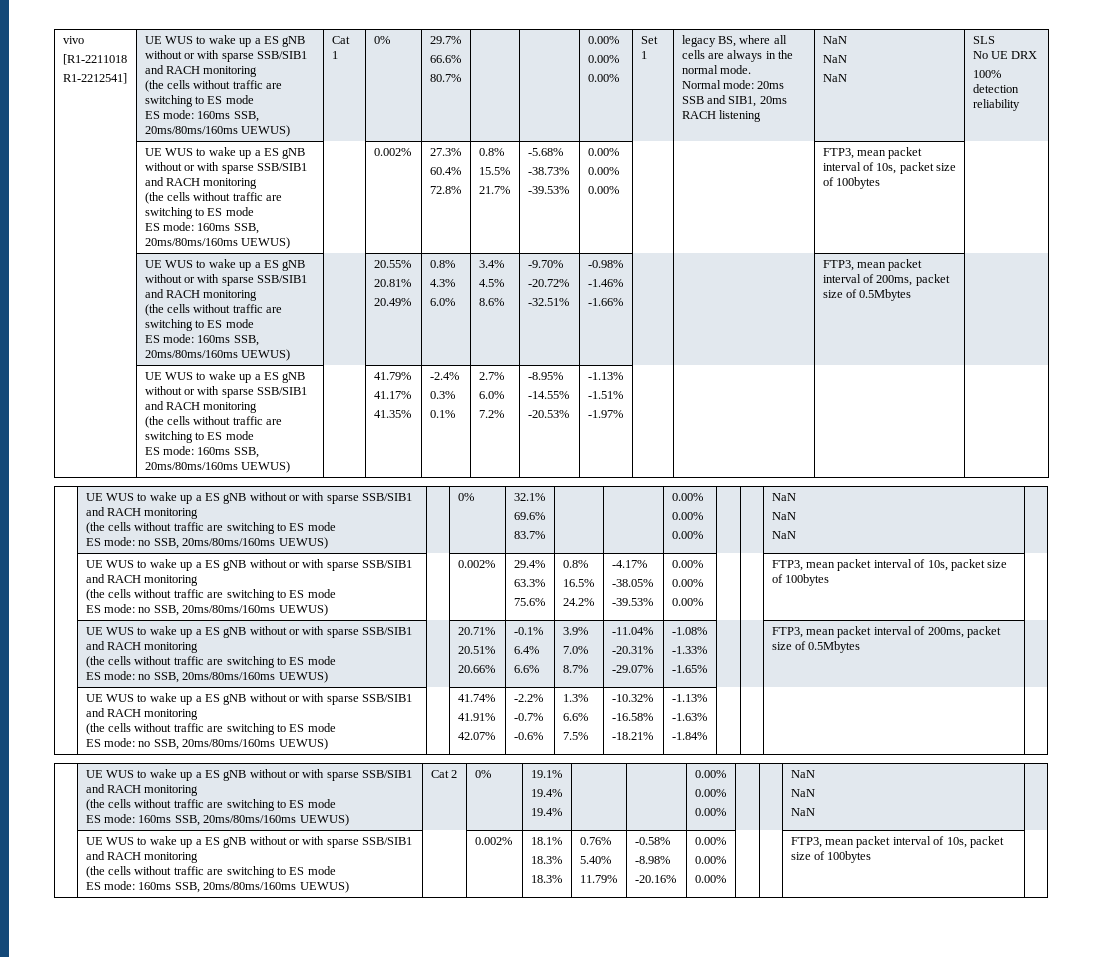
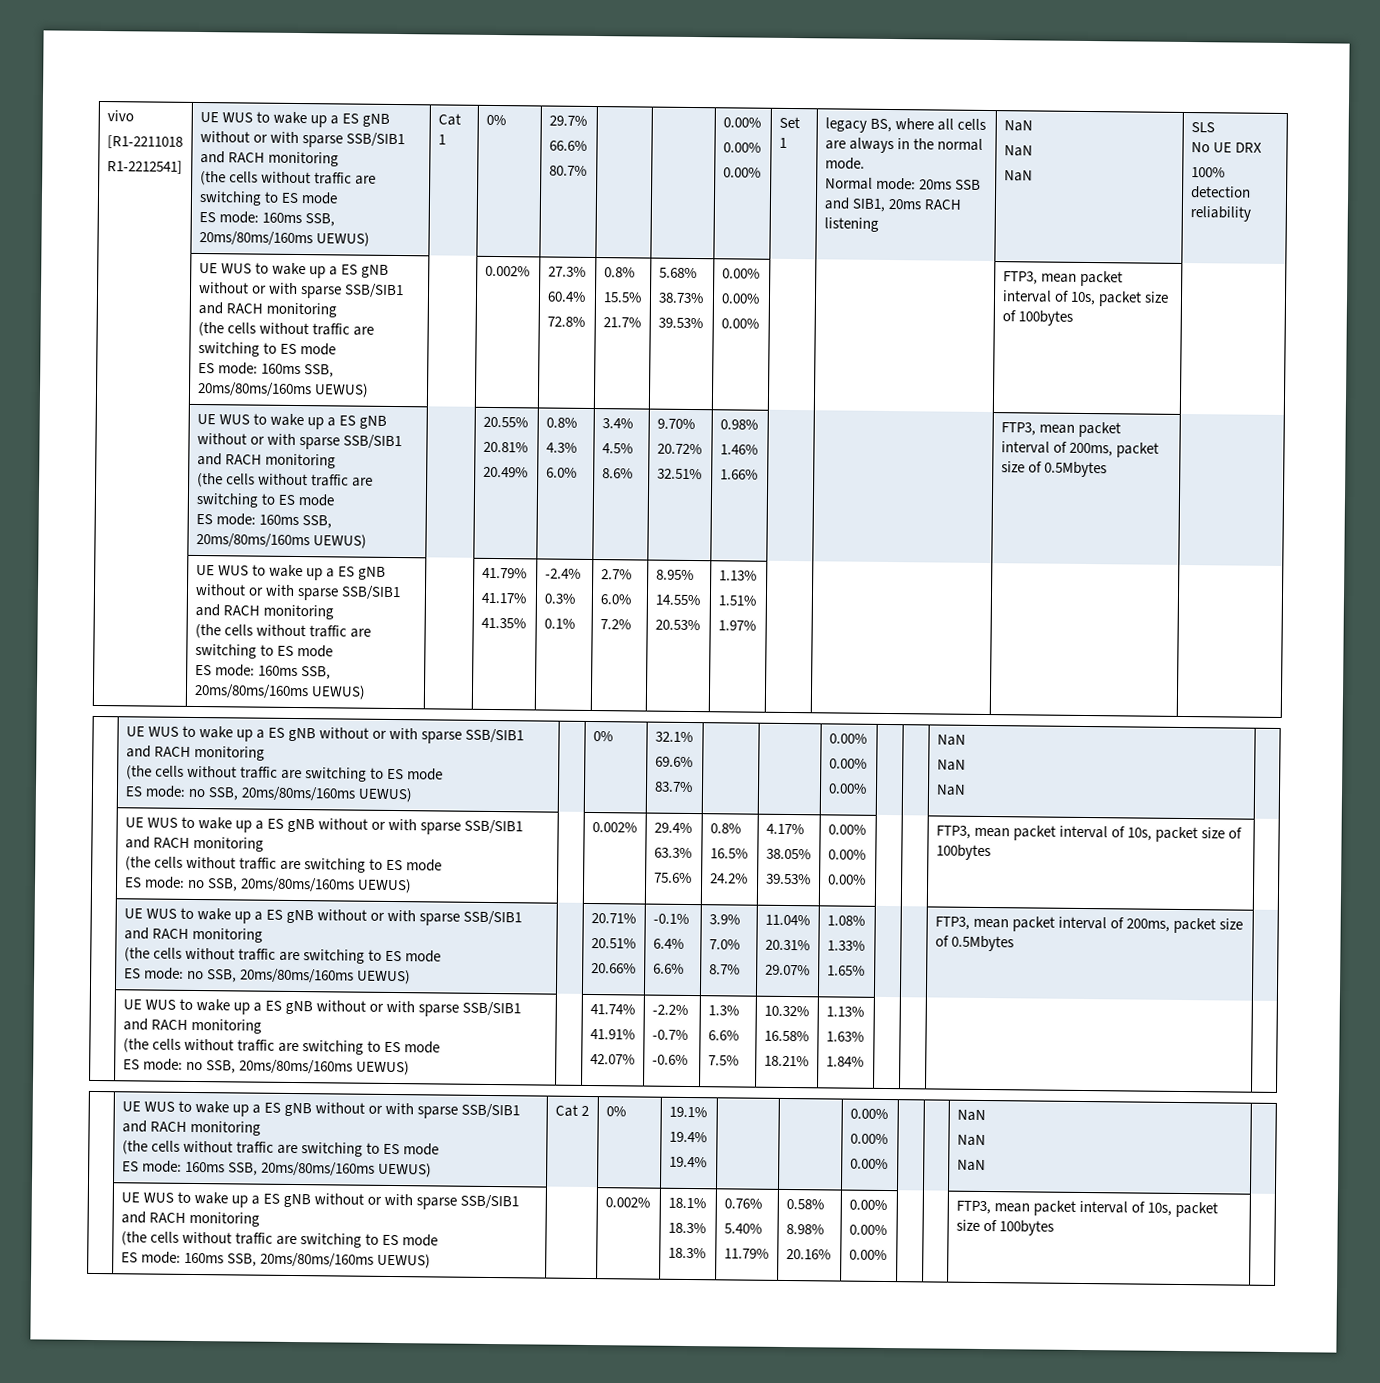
[527,148,563,156] [527,167,569,175] [527,186,569,194] -5.68% // -38.73% // -39.53% -> [658,267,697,279] [657,292,704,304] [657,317,703,329] 5.68% // 38.73% // 39.53%
[527,260,563,268] [527,279,569,287] [527,298,569,306] [587,260,623,268] [587,279,623,287] [587,298,623,306] -9.70% // -20.72% // -32.51% | -0.98% // -1.46% // -1.66% -> [656,418,695,430] [656,443,702,455] [656,468,702,480] [719,419,758,430] [719,444,758,455] [719,469,758,480] 9.70% // 20.72% // 32.51% | 0.98% // 1.46% // 1.66%
[527,372,563,380] [527,391,569,399] [527,410,569,418] [587,372,623,380] [587,391,623,399] [587,410,623,418] -8.95% // -14.55% // -20.53% | -1.13% // -1.51% // -1.97% -> [655,569,694,581] [654,594,700,606] [654,619,700,631] [718,570,757,581] [717,595,756,606] [717,620,756,631] 8.95% // 14.55% // 20.53% | 1.13% // 1.51% // 1.97%
[611,560,647,568] [611,579,653,587] [611,598,653,606] -4.17% // -38.05% // -39.53% -> [765,823,804,835] [765,848,811,860] [765,873,811,885] 4.17% // 38.05% // 39.53%
[611,627,653,635] [611,646,653,654] [611,665,653,673] [671,627,707,635] [671,646,707,654] [671,665,707,673] -11.04% // -20.31% // -29.07% | -1.08% // -1.33% // -1.65% -> [764,914,810,926] [764,939,810,951] [764,964,810,976] [826,915,865,926] [826,940,865,951] [826,965,865,976] 11.04% // 20.31% // 29.07% | 1.08% // 1.33% // 1.65%
[611,694,653,702] [611,713,653,721] [611,732,653,740] [671,694,707,702] [671,713,707,721] [671,732,707,740] -10.32% // -16.58% // -18.21% | -1.13% // -1.63% // -1.84% -> [763,1005,809,1017] [763,1030,809,1042] [763,1055,809,1067] [825,1006,864,1017] [825,1031,864,1042] [825,1056,864,1067] 10.32% // 16.58% // 18.21% | 1.13% // 1.63% // 1.84%
[634,837,670,845] [634,856,670,864] [634,875,676,883] -0.58% // -8.98% // -20.16% -> [785,1198,824,1210] [785,1223,824,1235] [785,1248,831,1260] 0.58% // 8.98% // 20.16%

